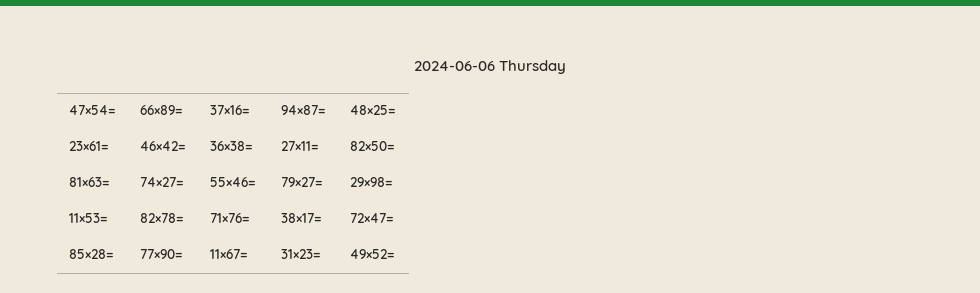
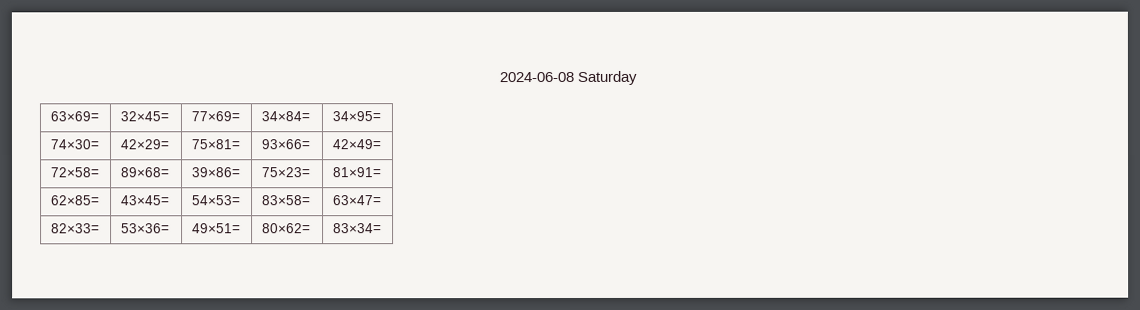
[413,60,567,74] [68,105,116,115] [139,105,183,115] [209,105,250,115] [280,105,326,115] [349,105,396,115] [68,141,109,151] [139,141,186,151] [209,141,253,151] [280,141,319,151] [349,141,395,151] [68,177,110,187] [139,177,184,187] [209,177,256,187] [280,177,323,187] [349,177,393,187] [68,213,108,223] [139,213,184,223] [209,213,250,223] [280,213,322,223] [349,213,394,223] [68,249,114,259] [139,249,183,259] [209,249,248,259] [280,249,321,259] [349,249,395,259] 2024-06-06 Thursday // 47×54= | 66×89= | 37×16= | 94×87= | 48×25= // 23×61= | 46×42= | 36×38= | 27×11= | 82×50= // 81×63= | 74×27= | 55×46= | 79×27= | 29×98= // 11×53= | 82×78= | 71×76= | 38×17= | 72×47= // 85×28= | 77×90= | 11×67= | 31×23= | 49×52= -> [498,70,638,85] [49,111,99,122] [119,111,169,122] [190,111,240,122] [260,111,310,122] [331,111,381,122] [49,139,99,150] [119,139,169,150] [190,139,240,150] [260,139,310,150] [331,139,381,150] [50,167,100,178] [120,167,170,178] [191,167,241,178] [261,167,311,178] [332,167,382,178] [50,195,100,206] [120,195,170,206] [191,195,241,206] [261,195,311,206] [332,195,382,206] [50,223,100,234] [120,223,170,234] [191,223,241,234] [261,223,311,234] [332,223,382,234] 2024-06-08 Saturday // 63×69= | 32×45= | 77×69= | 34×84= | 34×95= // 74×30= | 42×29= | 75×81= | 93×66= | 42×49= // 72×58= | 89×68= | 39×86= | 75×23= | 81×91= // 62×85= | 43×45= | 54×53= | 83×58= | 63×47= // 82×33= | 53×36= | 49×51= | 80×62= | 83×34=

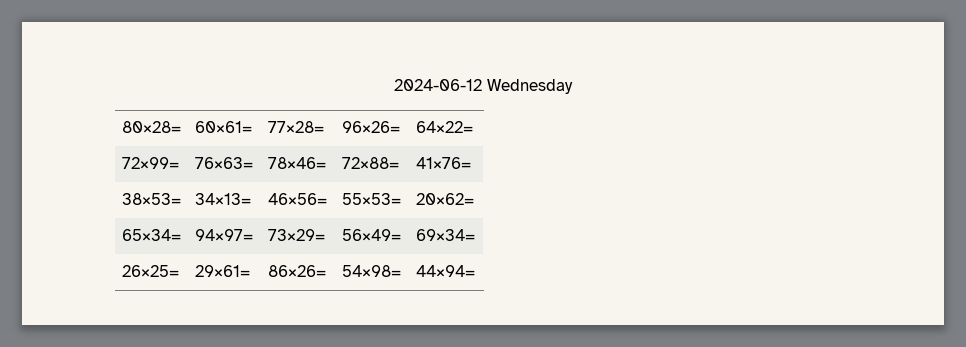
[498,70,638,85] [49,111,99,122] [119,111,169,122] [190,111,240,122] [260,111,310,122] [331,111,381,122] [49,139,99,150] [119,139,169,150] [190,139,240,150] [260,139,310,150] [331,139,381,150] [50,167,100,178] [120,167,170,178] [191,167,241,178] [261,167,311,178] [332,167,382,178] [50,195,100,206] [120,195,170,206] [191,195,241,206] [261,195,311,206] [332,195,382,206] [50,223,100,234] [120,223,170,234] [191,223,241,234] [261,223,311,234] [332,223,382,234] 2024-06-08 Saturday // 63×69= | 32×45= | 77×69= | 34×84= | 34×95= // 74×30= | 42×29= | 75×81= | 93×66= | 42×49= // 72×58= | 89×68= | 39×86= | 75×23= | 81×91= // 62×85= | 43×45= | 54×53= | 83×58= | 63×47= // 82×33= | 53×36= | 49×51= | 80×62= | 83×34= -> [394,79,573,94] [121,121,181,133] [194,121,252,133] [267,121,324,133] [341,121,400,133] [415,121,473,133] [121,157,179,169] [194,157,253,169] [267,157,326,169] [341,157,399,169] [415,157,471,169] [121,193,181,205] [194,193,251,205] [267,193,327,205] [341,193,401,205] [415,193,474,205] [121,229,181,241] [194,229,253,241] [267,229,325,241] [341,229,401,241] [415,229,475,241] [121,265,179,277] [194,265,250,277] [267,265,326,277] [341,265,401,277] [415,265,475,277] 2024-06-12 Wednesday // 80×28= | 60×61= | 77×28= | 96×26= | 64×22= // 72×99= | 76×63= | 78×46= | 72×88= | 41×76= // 38×53= | 34×13= | 46×56= | 55×53= | 20×62= // 65×34= | 94×97= | 73×29= | 56×49= | 69×34= // 26×25= | 29×61= | 86×26= | 54×98= | 44×94=

